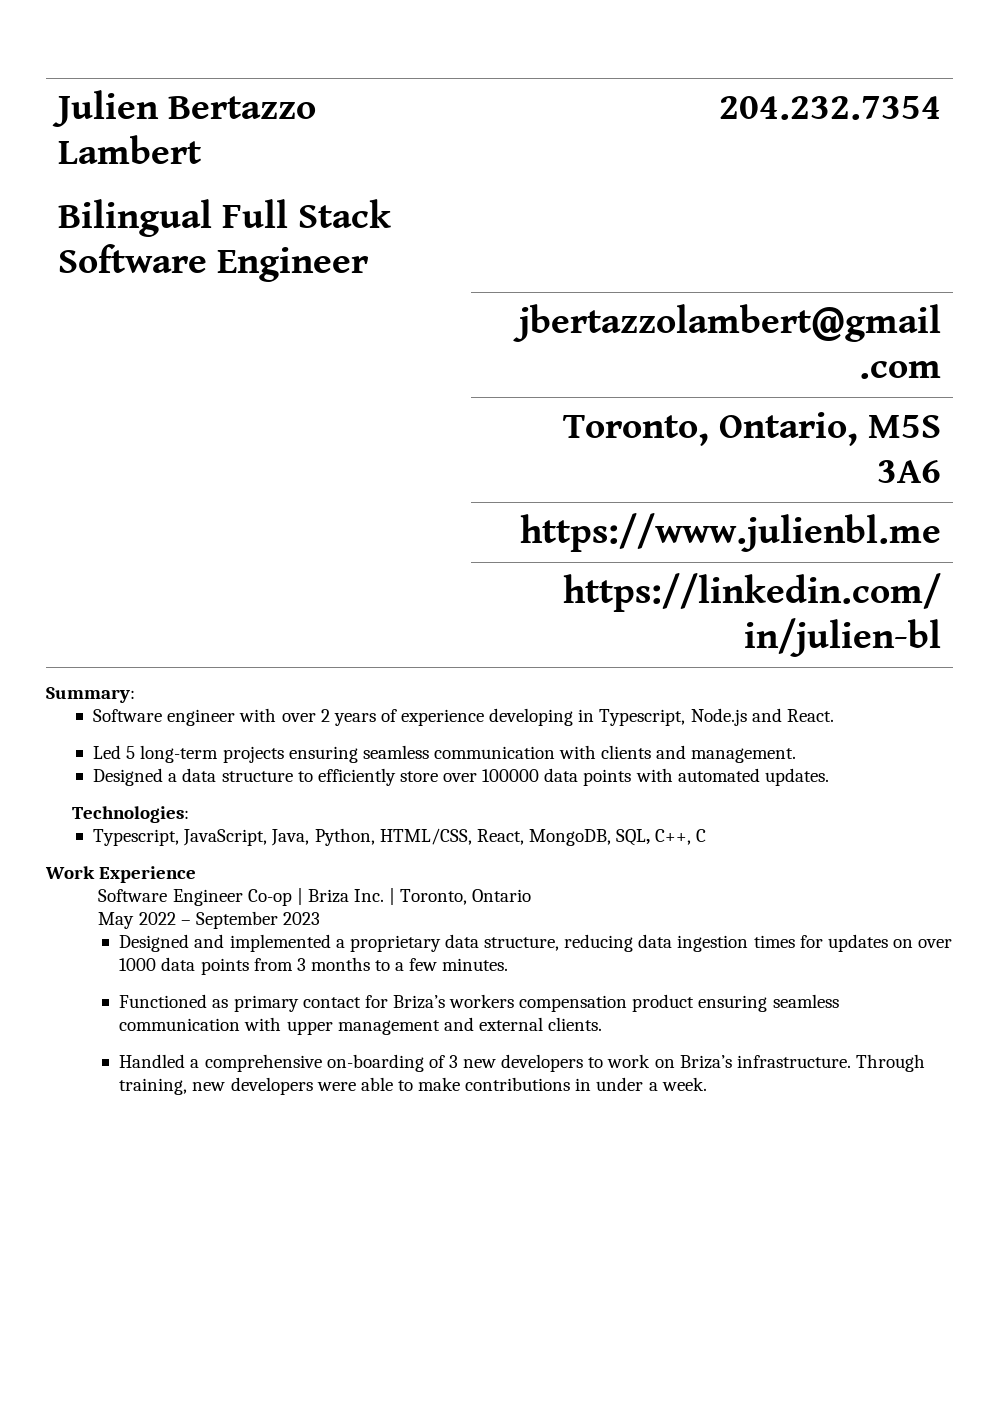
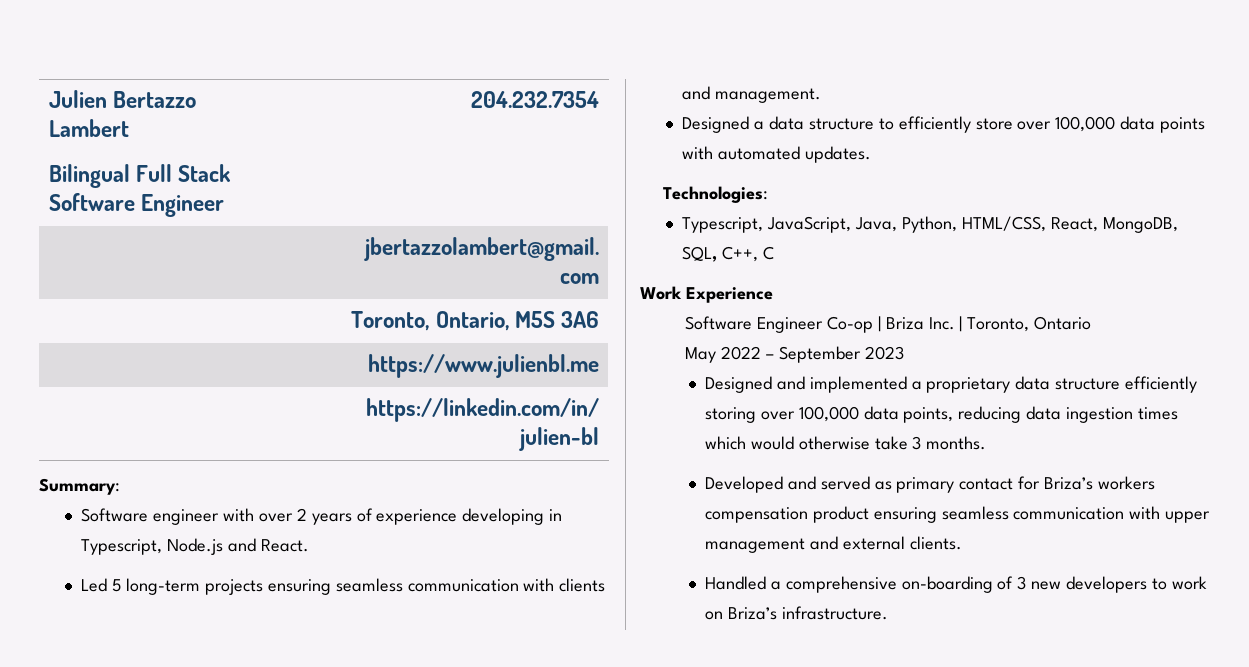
[482,769,540,782] 100000 -> [1055,116,1116,132] 100,000
[484,934,953,952] [119,957,509,975] [119,994,208,1008] structure, reducing data ingestion times for updates on over 1000 data points from 3 months to a few minutes. // Functioned -> [1055,376,1198,393] [705,406,1178,423] [705,436,987,450] [705,476,870,493] structure efficiently storing over 100,000 data points, reducing data ingestion times which would otherwise take 3 months. // Developed and served
[856,1054,926,1072] [119,1077,707,1095] Through training, new developers were able to make contributions in under a week. -> (888, 613) none

